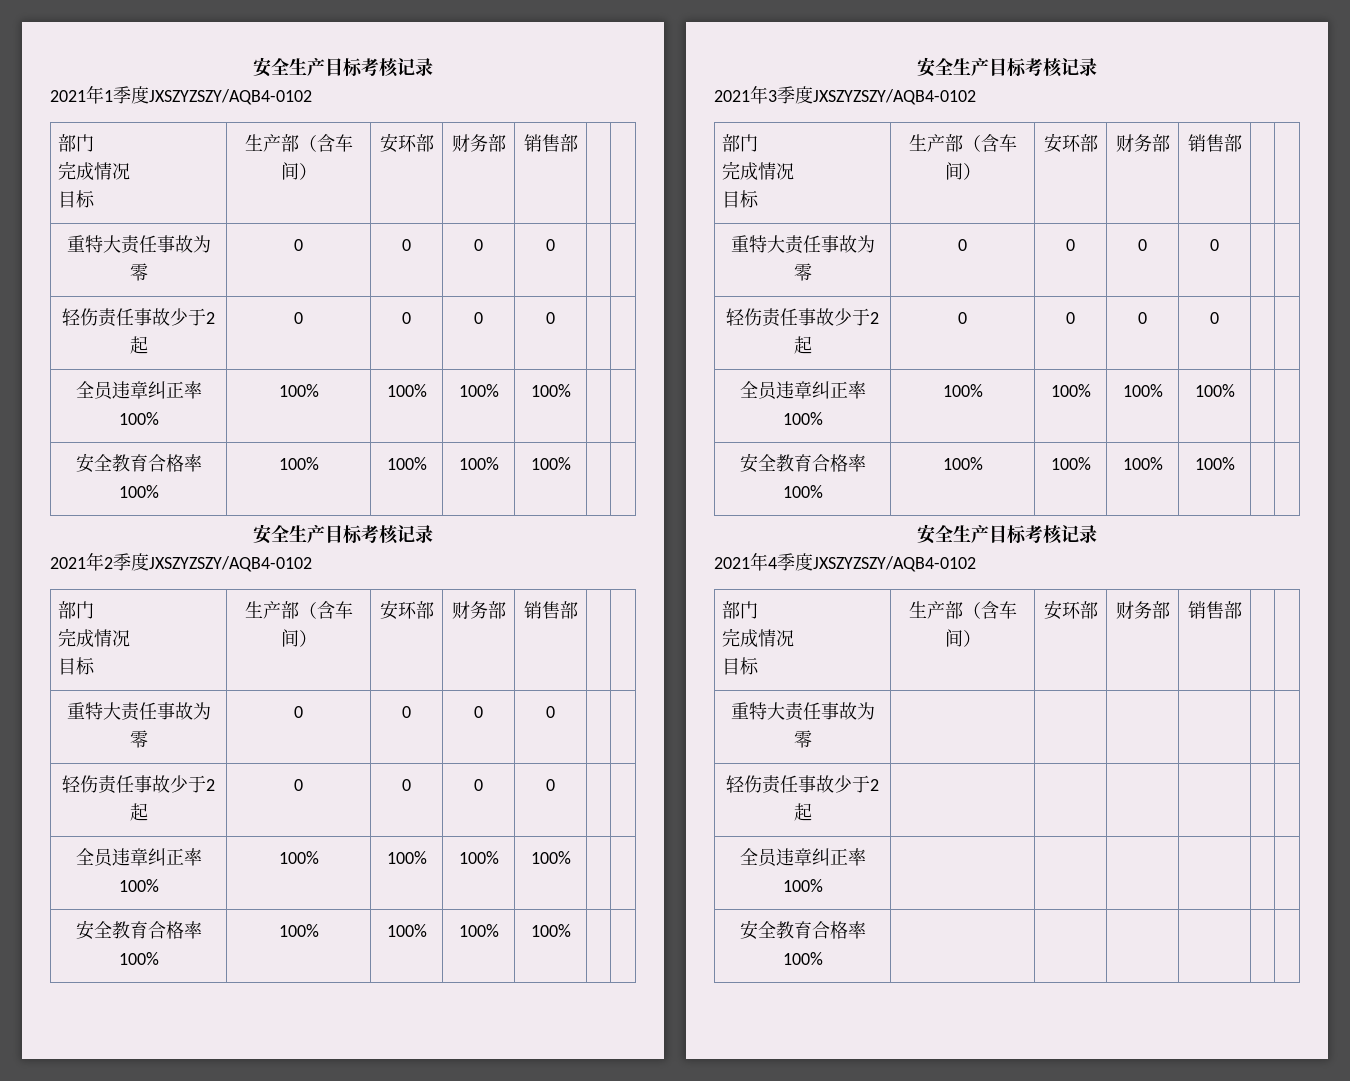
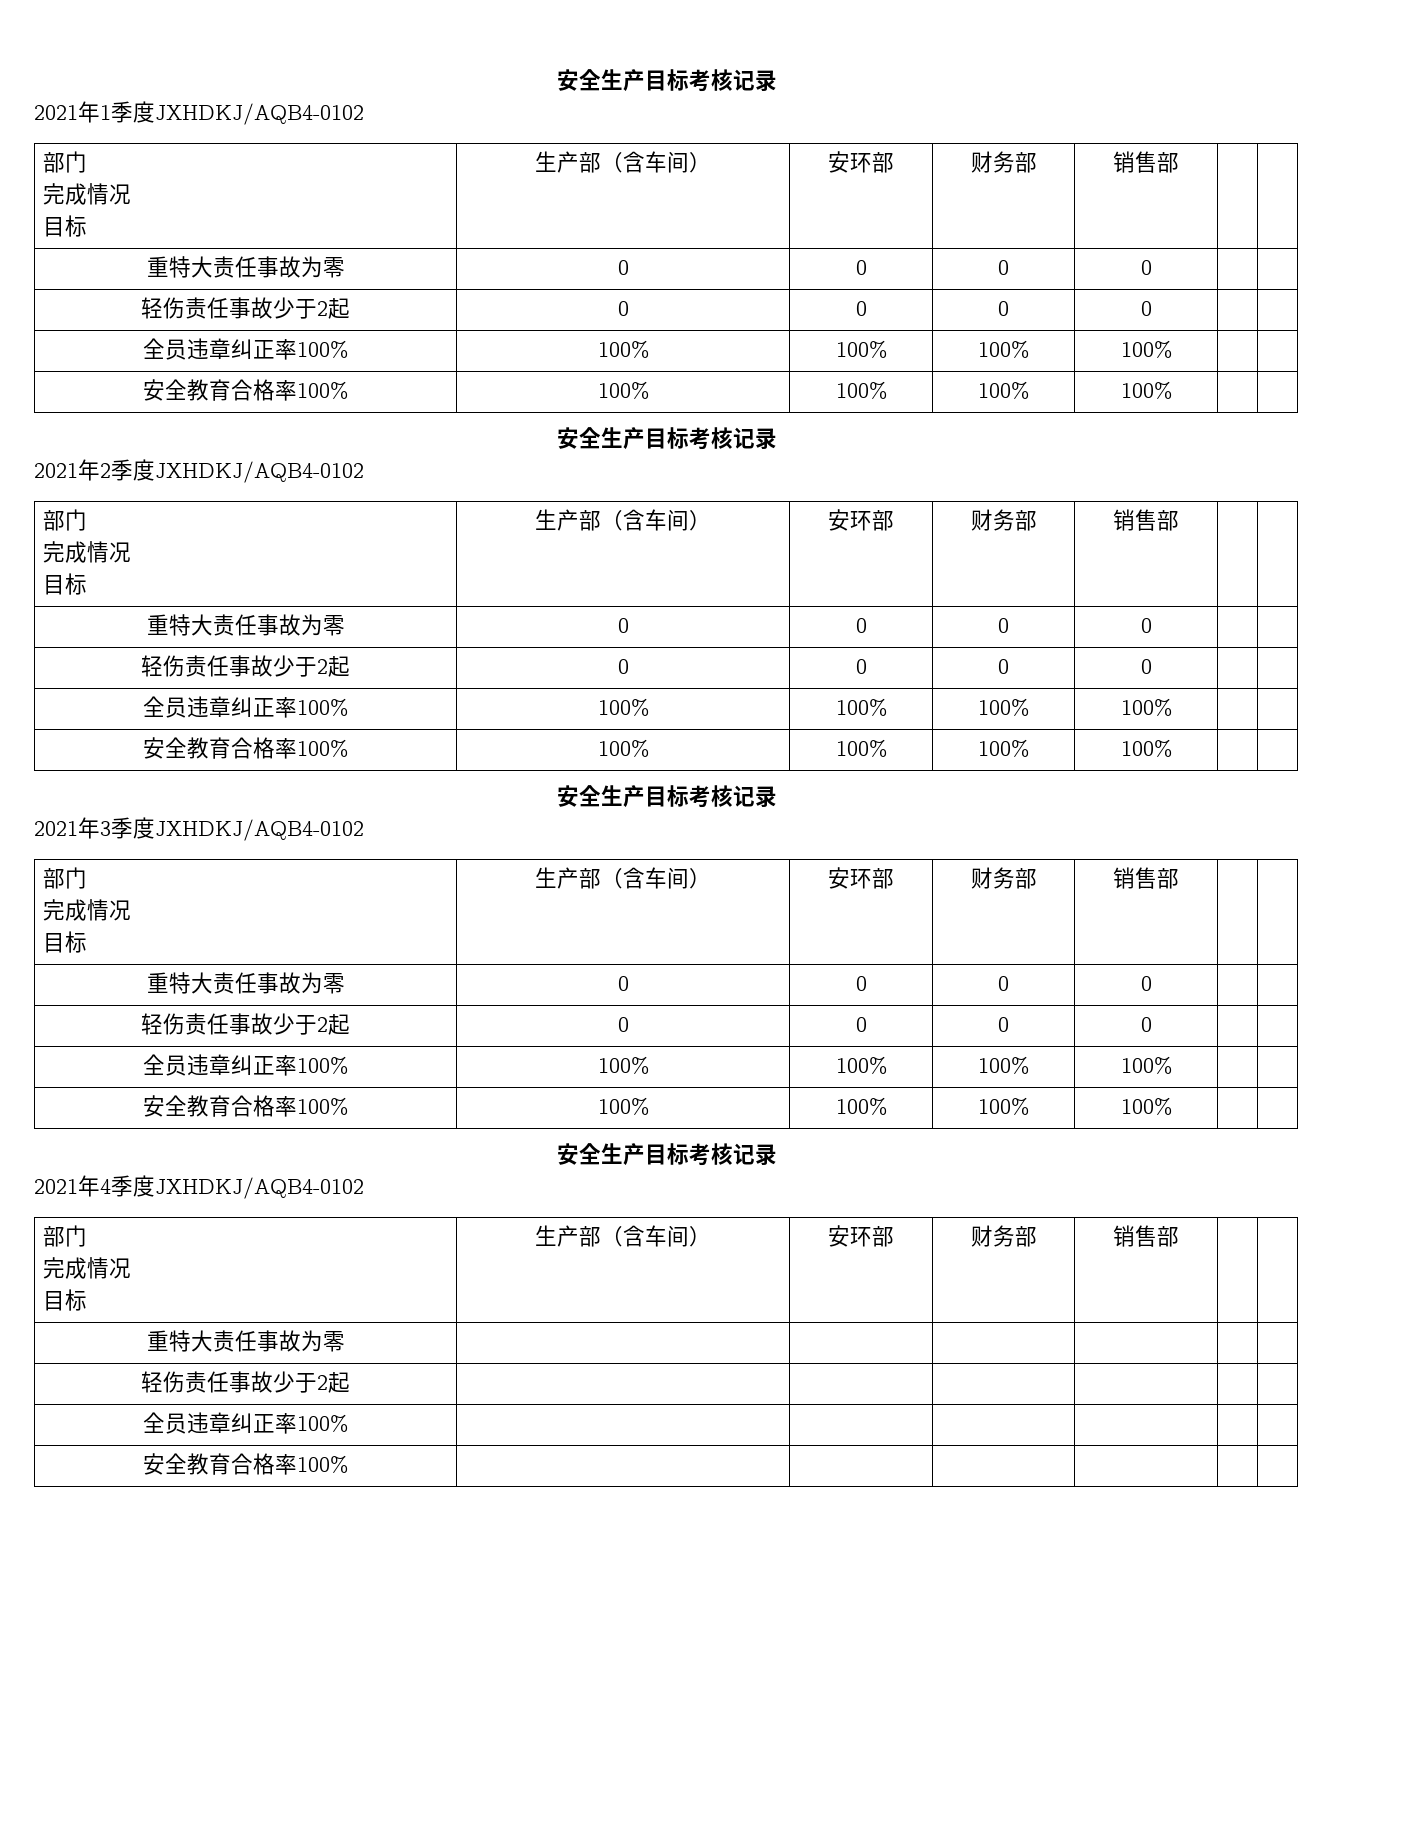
[149,89,312,105] JXSZYZSZY/AQB4-0102 -> [155,103,364,125] JXHDKJ/AQB4-0102
[149,556,312,572] JXSZYZSZY/AQB4-0102 -> [155,461,364,483] JXHDKJ/AQB4-0102
[813,89,976,105] JXSZYZSZY/AQB4-0102 -> [155,819,364,841] JXHDKJ/AQB4-0102
[813,556,976,572] JXSZYZSZY/AQB4-0102 -> [155,1177,364,1199] JXHDKJ/AQB4-0102

